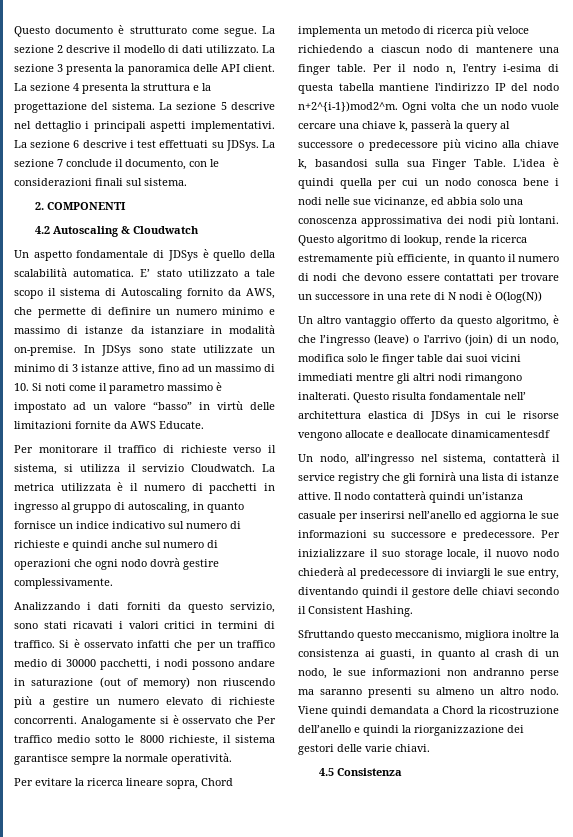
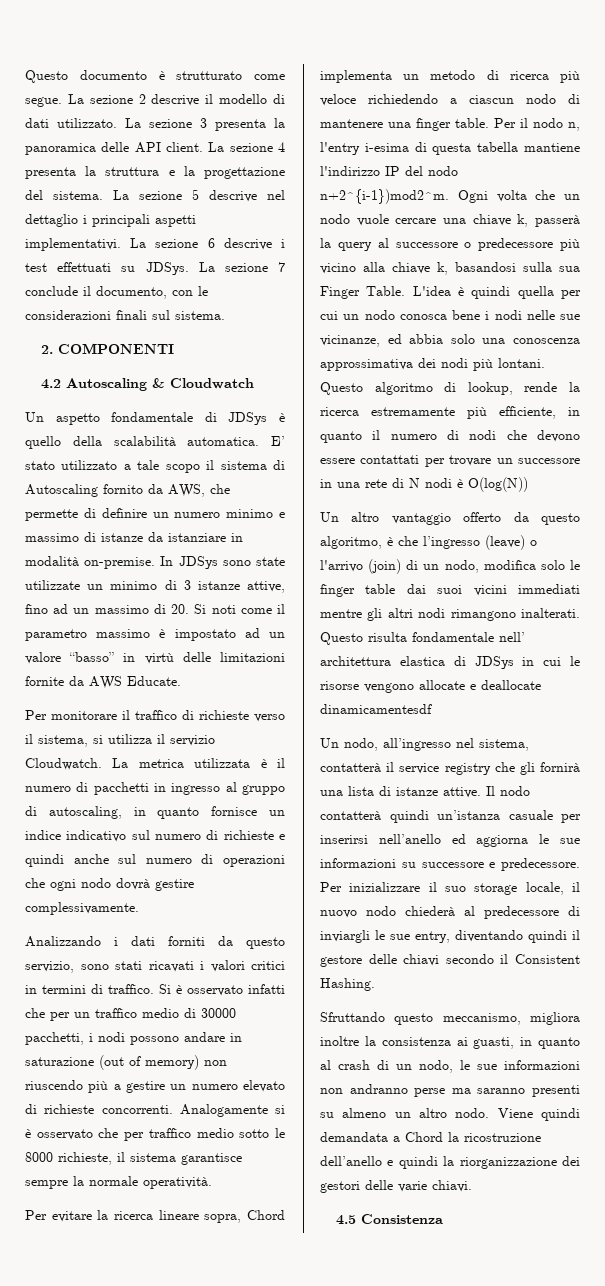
[14,383,29,391] 10. -> [171,604,190,614] 20.
[257,716,276,724] Per -> [124,1132,145,1141] per

